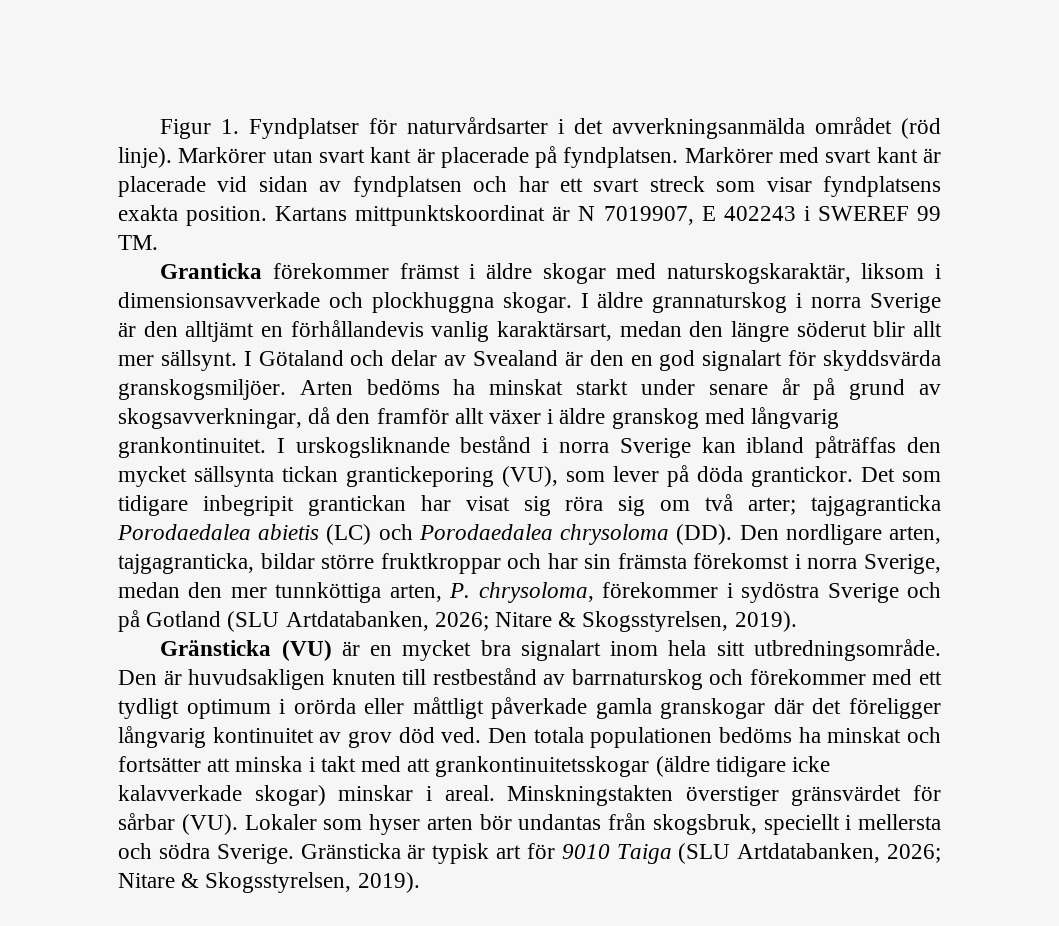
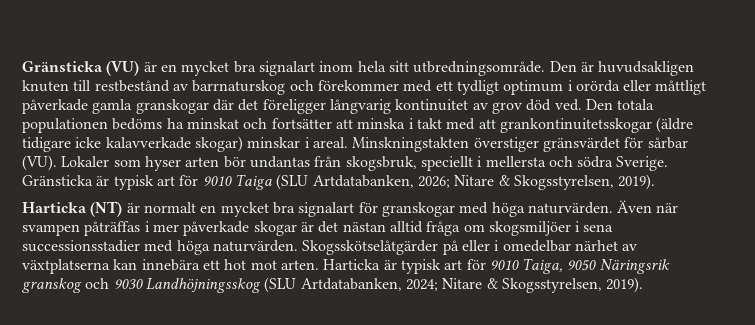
[160,117,941,139] [118,146,941,168] [118,176,941,197] [118,205,942,226] [118,235,158,250] [160,263,941,284] [118,292,942,313] [118,320,942,342] [118,350,941,371] [118,378,941,400] [118,407,840,429] [118,436,941,458] [118,465,941,487] [118,494,941,516] [117,524,941,545] [118,553,941,574] [118,582,942,603] [118,610,797,632] Figur 1. Fyndplatser för naturvårdsarter i det avverkningsanmälda området (röd linje). Markörer utan svart kant är placerade på fyndplatsen. Markörer med svart kant är placerade vid sidan av fyndplatsen och har ett svart streck som visar fyndplatsens exakta position. Kartans mittpunktskoordinat är N 7019907, E 402243 i SWEREF 99 TM. // Granticka förekommer främst i äldre skogar med naturskogskaraktär, liksom i dimensionsavverkade och plockhuggna skogar. I äldre grannaturskog i norra Sverige är den alltjämt en förhållandevis vanlig karaktärsart, medan den längre söderut blir allt mer sällsynt. I Götaland och delar av Svealand är den en god signalart för skyddsvärda granskogsmiljöer. Arten bedöms ha minskat starkt under senare år på grund av skogsavverkningar, då den framför allt växer i äldre granskog med långvarig grankontinuitet. I urskogsliknande bestånd i norra Sverige kan ibland påträffas den mycket sällsynta tickan grantickeporing (VU), som lever på döda grantickor. Det som tidigare inbegripit grantickan har visat sig röra sig om två arter; tajgagranticka Porodaedalea abietis (LC) och Porodaedalea chrysoloma (DD). Den nordligare arten, tajgagranticka, bildar större fruktkroppar och har sin främsta förekomst i norra Sverige, medan den mer tunnköttiga arten, P. chrysoloma, förekommer i sydöstra Sverige och på Gotland (SLU Artdatabanken, 2026; Nitare & Skogsstyrelsen, 2019). // -> (22, 66) none
(420, 882) none -> [22,200,679,217] [22,221,614,236] [22,240,638,255] [22,258,670,274] [22,277,644,293] // Harticka (NT) är normalt en mycket bra signalart för granskogar med höga naturvärden. Även när svampen påträffas i mer påverkade skogar är det nästan alltid fråga om skogsmiljöer i sena successionsstadier med höga naturvärden. Skogsskötselåtgärder på eller i omedelbar närhet av växtplatserna kan innebära ett hot mot arten. Harticka är typisk art för 9010 Taiga, 9050 Näringsrik granskog och 9030 Landhöjningsskog (SLU Artdatabanken, 2024; Nitare & Skogsstyrelsen, 2019).

